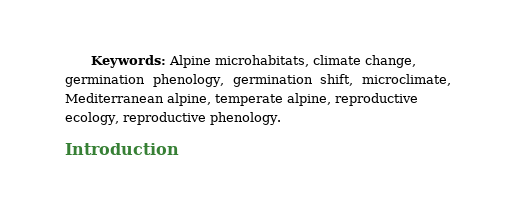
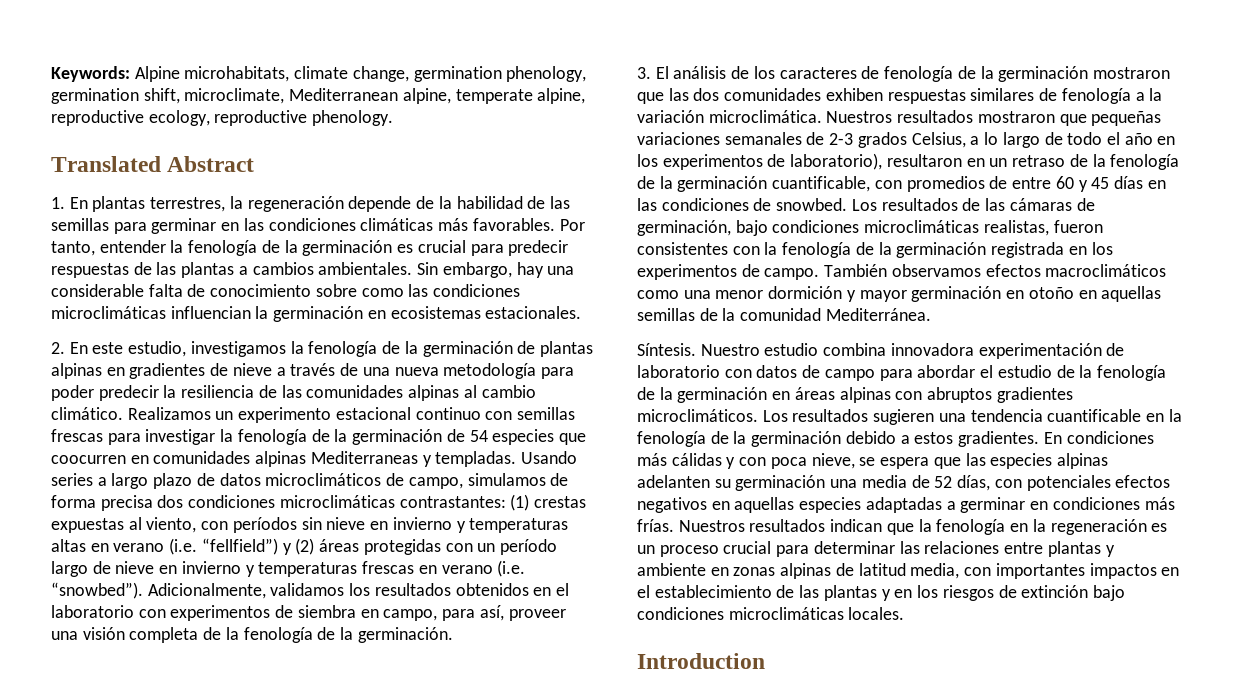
(281, 118) none -> [51,156,255,172] [51,196,570,212] [51,218,585,234] [51,240,569,256] [51,262,575,278] [51,284,521,297] [51,306,582,322] [51,341,593,357] [51,363,574,379] [51,385,536,401] [51,407,576,423] [51,429,586,445] [51,451,578,467] [51,473,569,489] [51,494,587,511] [51,517,569,533] [51,538,557,555] [51,560,526,577] [51,582,570,599] [51,605,566,621] [51,627,453,643] [637,66,1170,82] [637,88,1163,104] [637,110,1162,126] [637,132,1176,148] [637,153,1180,170] [637,176,1166,192] [637,198,1095,211] [637,220,1103,236] [637,242,1113,258] [637,264,1167,280] [637,286,1162,302] [637,308,931,321] [637,343,1125,359] [637,365,1166,381] [637,387,1073,403] [637,409,1182,425] [637,431,1154,447] [637,453,1108,469] [637,475,1171,491] [637,497,1175,513] [637,519,1168,535] [637,541,1115,557] [637,563,1180,579] [637,585,1125,601] [637,607,905,620] // Translated Abstract // 1. En plantas terrestres, la regeneración depende de la habilidad de las semillas para germinar en las condiciones climáticas más favorables. Por tanto, entender la fenología de la germinación es crucial para predecir respuestas de las plantas a cambios ambientales. Sin embargo, hay una considerable falta de conocimiento sobre como las condiciones microclimáticas influencian la germinación en ecosistemas estacionales. // 2. En este estudio, investigamos la fenología de la germinación de plantas alpinas en gradientes de nieve a través de una nueva metodología para poder predecir la resiliencia de las comunidades alpinas al cambio climático. Realizamos un experimento estacional continuo con semillas frescas para investigar la fenología de la germinación de 54 especies que coocurren en comunidades alpinas Mediterraneas y templadas. Usando series a largo plazo de datos microclimáticos de campo, simulamos de forma precisa dos condiciones microclimáticas contrastantes: (1) crestas expuestas al viento, con períodos sin nieve en invierno y temperaturas altas en verano (i.e. “fellfield”) y (2) áreas protegidas con un período largo de nieve en invierno y temperaturas frescas en verano (i.e. “snowbed”). Adicionalmente, validamos los resultados obtenidos en el laboratorio con experimentos de siembra en campo, para así, proveer una visión completa de la fenología de la germinación. // 3. El análisis de los caracteres de fenología de la germinación mostraron que las dos comunidades exhiben respuestas similares de fenología a la variación microclimática. Nuestros resultados mostraron que pequeñas variaciones semanales de 2-3 grados Celsius, a lo largo de todo el año en los experimentos de laboratorio), resultaron en un retraso de la fenología de la germinación cuantificable, con promedios de entre 60 y 45 días en las condiciones de snowbed. Los resultados de las cámaras de germinación, bajo condiciones microclimáticas realistas, fueron consistentes con la fenología de la germinación registrada en los experimentos de campo. También observamos efectos macroclimáticos como una menor dormición y mayor germinación en otoño en aquellas semillas de la comunidad Mediterránea. // Síntesis. Nuestro estudio combina innovadora experimentación de laboratorio con datos de campo para abordar el estudio de la fenología de la germinación en áreas alpinas con abruptos gradientes microclimáticos. Los resultados sugieren una tendencia cuantificable en la fenología de la germinación debido a estos gradientes. En condiciones más cálidas y con poca nieve, se espera que las especies alpinas adelanten su germinación una media de 52 días, con potenciales efectos negativos en aquellas especies adaptadas a germinar en condiciones más frías. Nuestros resultados indican que la fenología en la regeneración es un proceso crucial para determinar las relaciones entre plantas y ambiente en zonas alpinas de latitud media, con importantes impactos en el establecimiento de las plantas y en los riesgos de extinción bajo condiciones microclimáticas locales.

